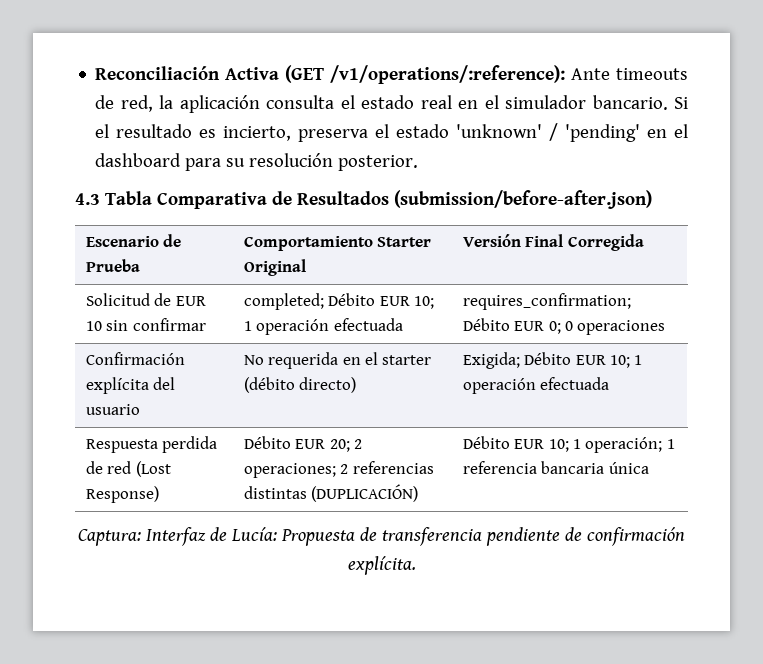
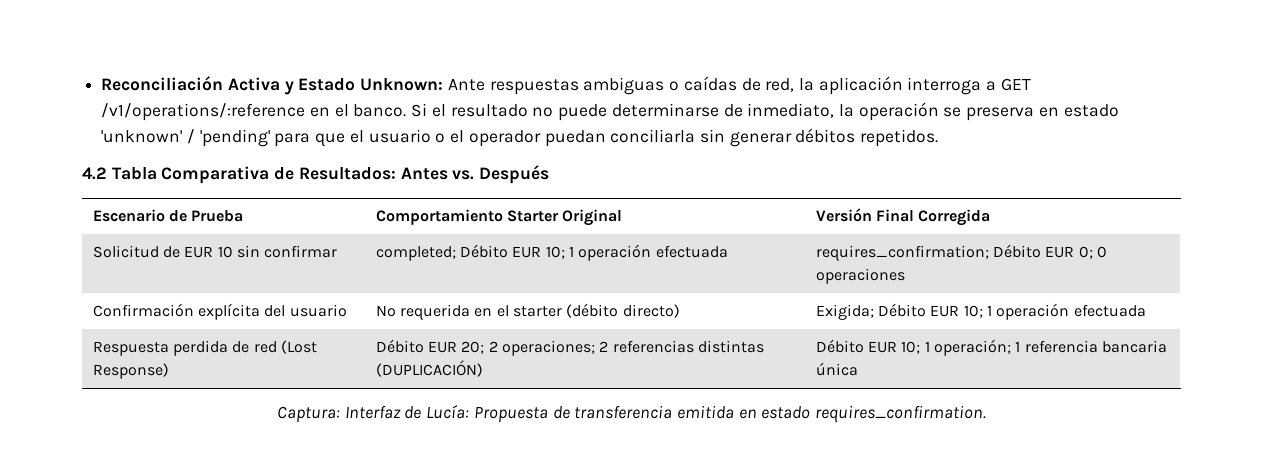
[285,65,688,84] [95,95,688,113] [95,123,688,142] [95,153,419,171] [75,190,652,209] (GET /v1/operations/:reference): Ante timeouts de red, la aplicación consulta el estado real en el simulador bancario. Si el resultado es incierto, preserva el estado 'unknown' / 'pending' en el dashboard para su resolución posterior. // 4.3 Tabla Comparativa de Resultados (submission/before-after.json) -> [284,76,1031,95] [101,102,1119,121] [101,128,939,147] [82,165,550,184] y Estado Unknown: Ante respuestas ambiguas o caídas de red, la aplicación interroga a GET /v1/operations/:reference en el banco. Si el resultado no puede determinarse de inmediato, la operación se preserva en estado 'unknown' / 'pending' para que el usuario o el operador puedan conciliarla sin generar débitos repetidos. // 4.2 Tabla Comparativa de Resultados: Antes vs. Después
[485,527,685,546] [347,556,416,575] pendiente de confirmación explícita. -> [676,405,987,423] emitida en estado requires_confirmation.

